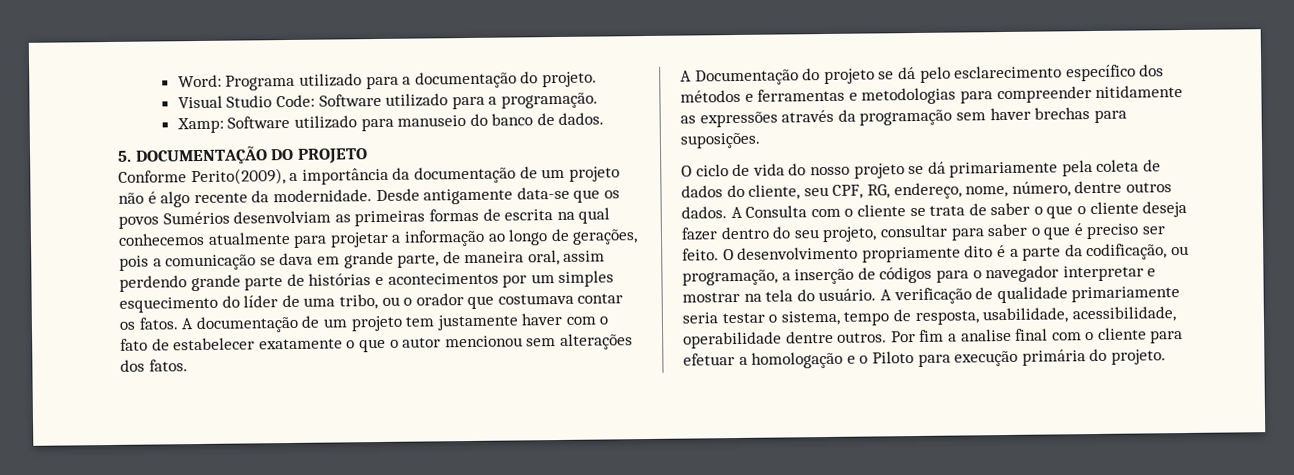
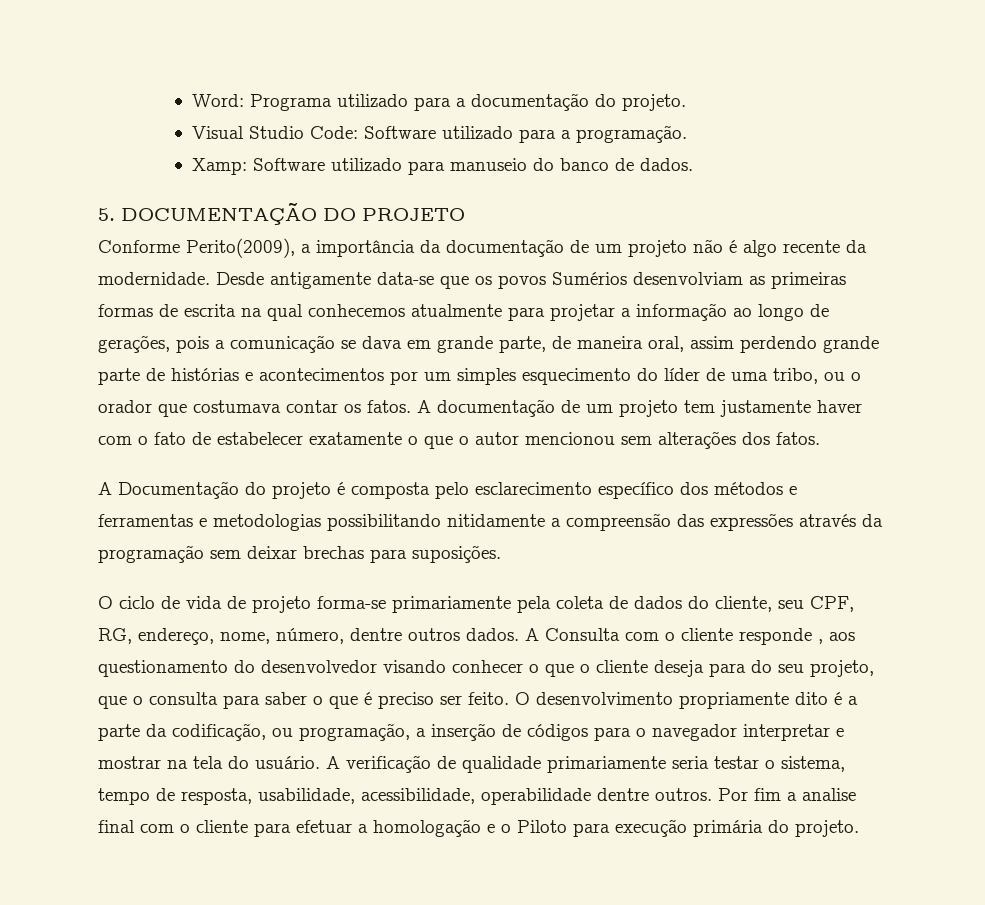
[878,66,916,80] se dá -> [337,482,430,499] é composta
[959,84,1184,104] [680,115,696,124] para compreender nitidamente as -> [327,513,704,531] possibilitando nitidamente a compreensão das
[989,107,1031,121] haver -> [247,546,297,559] deixar
[788,161,946,179] do nosso projeto se dá -> [227,596,386,613] de projeto forma-se
[909,202,1031,217] se trata de saber -> [739,628,855,645] [98,660,523,677] responde , aos questionamento do desenvolvedor visando conhecer
[681,226,770,241] fazer dentro -> [709,663,746,677] para
[879,224,948,238] consultar -> [98,692,218,709] que o consulta

